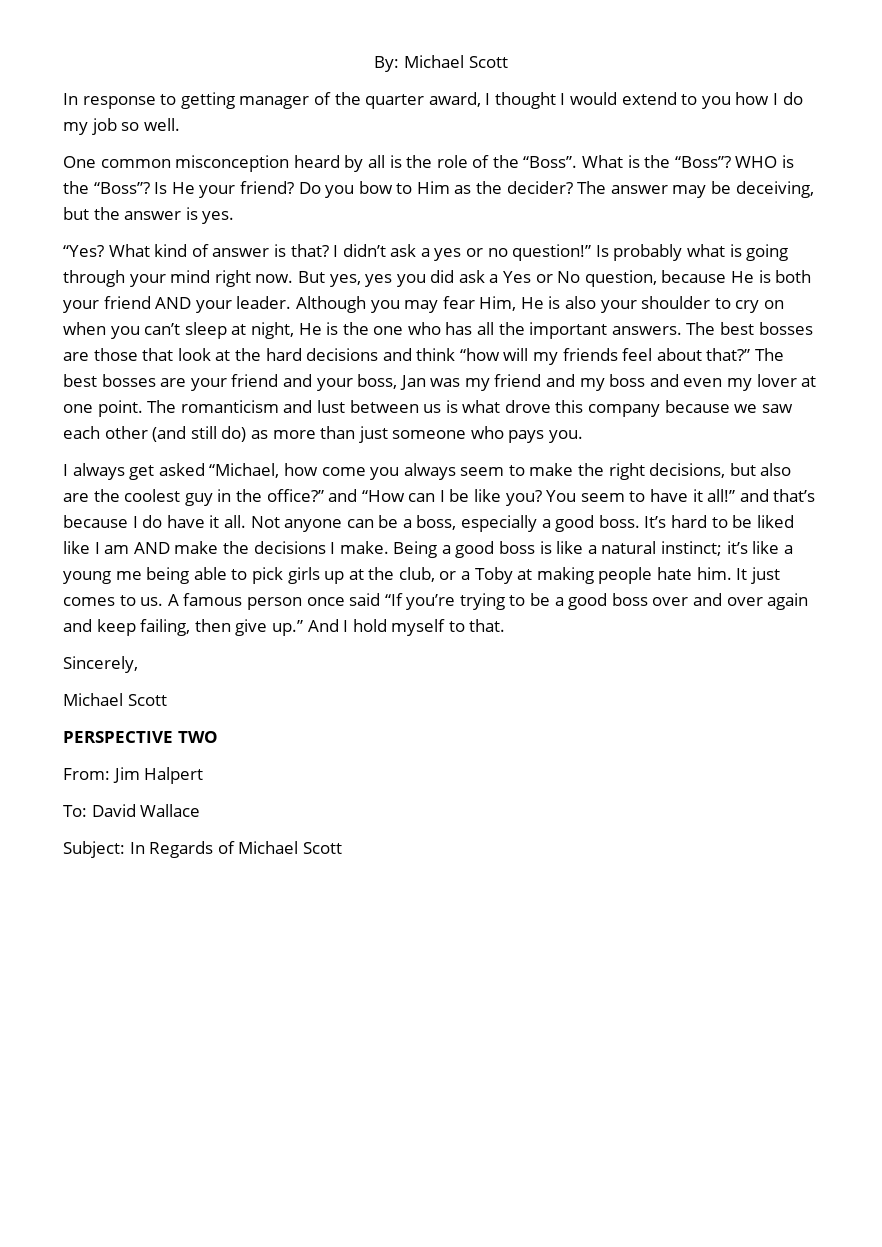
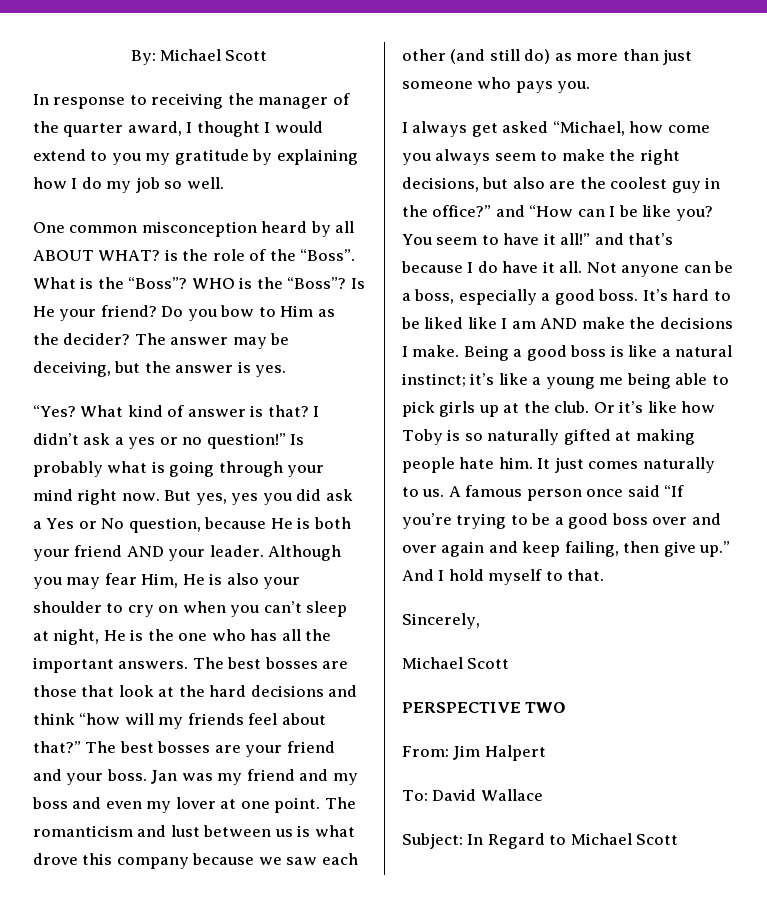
[180,92,235,109] getting -> [151,93,254,109] receiving the
(731, 102) none -> [145,149,358,165] my gratitude by explaining
(385, 161) none -> [33,250,161,261] ABOUT WHAT?
[357,374,398,389] boss, -> [106,769,147,781] boss.
[398,567,513,584] club, or a Toby -> [554,401,716,413] [402,429,611,445] club. Or it’s like how Toby is so naturally gifted
(115, 601) none -> [642,457,715,473] naturally
[149,841,235,858] Regards of -> [487,833,567,849] Regard to

